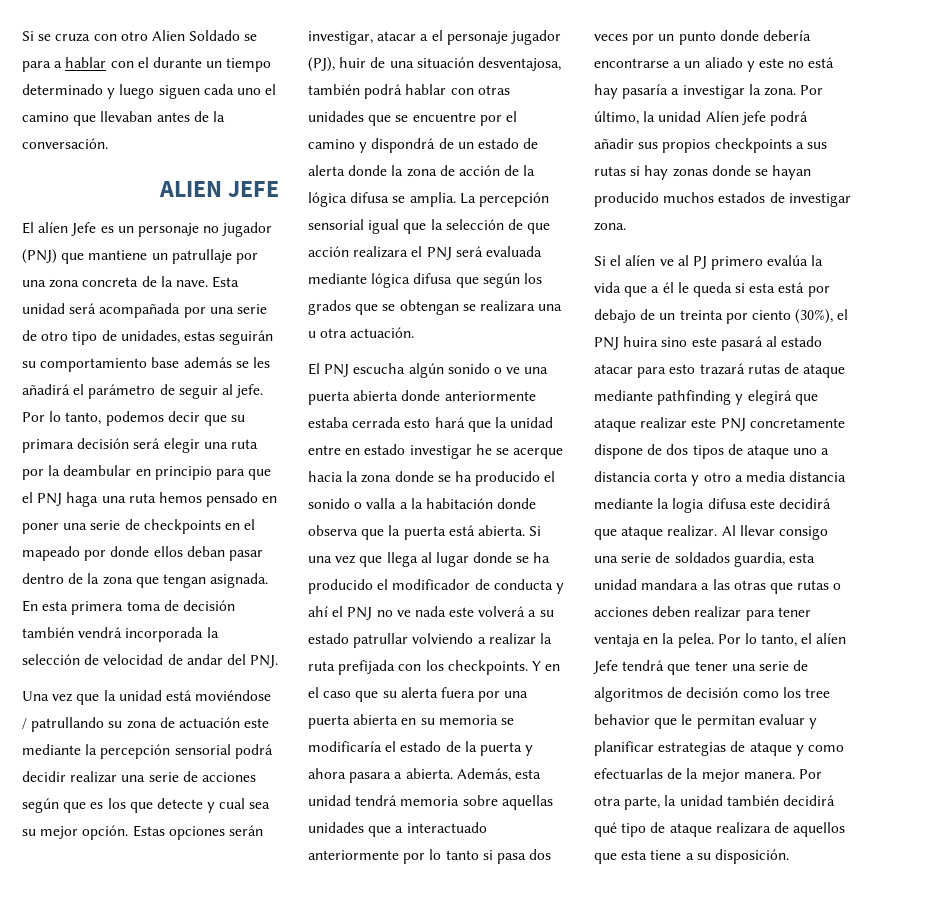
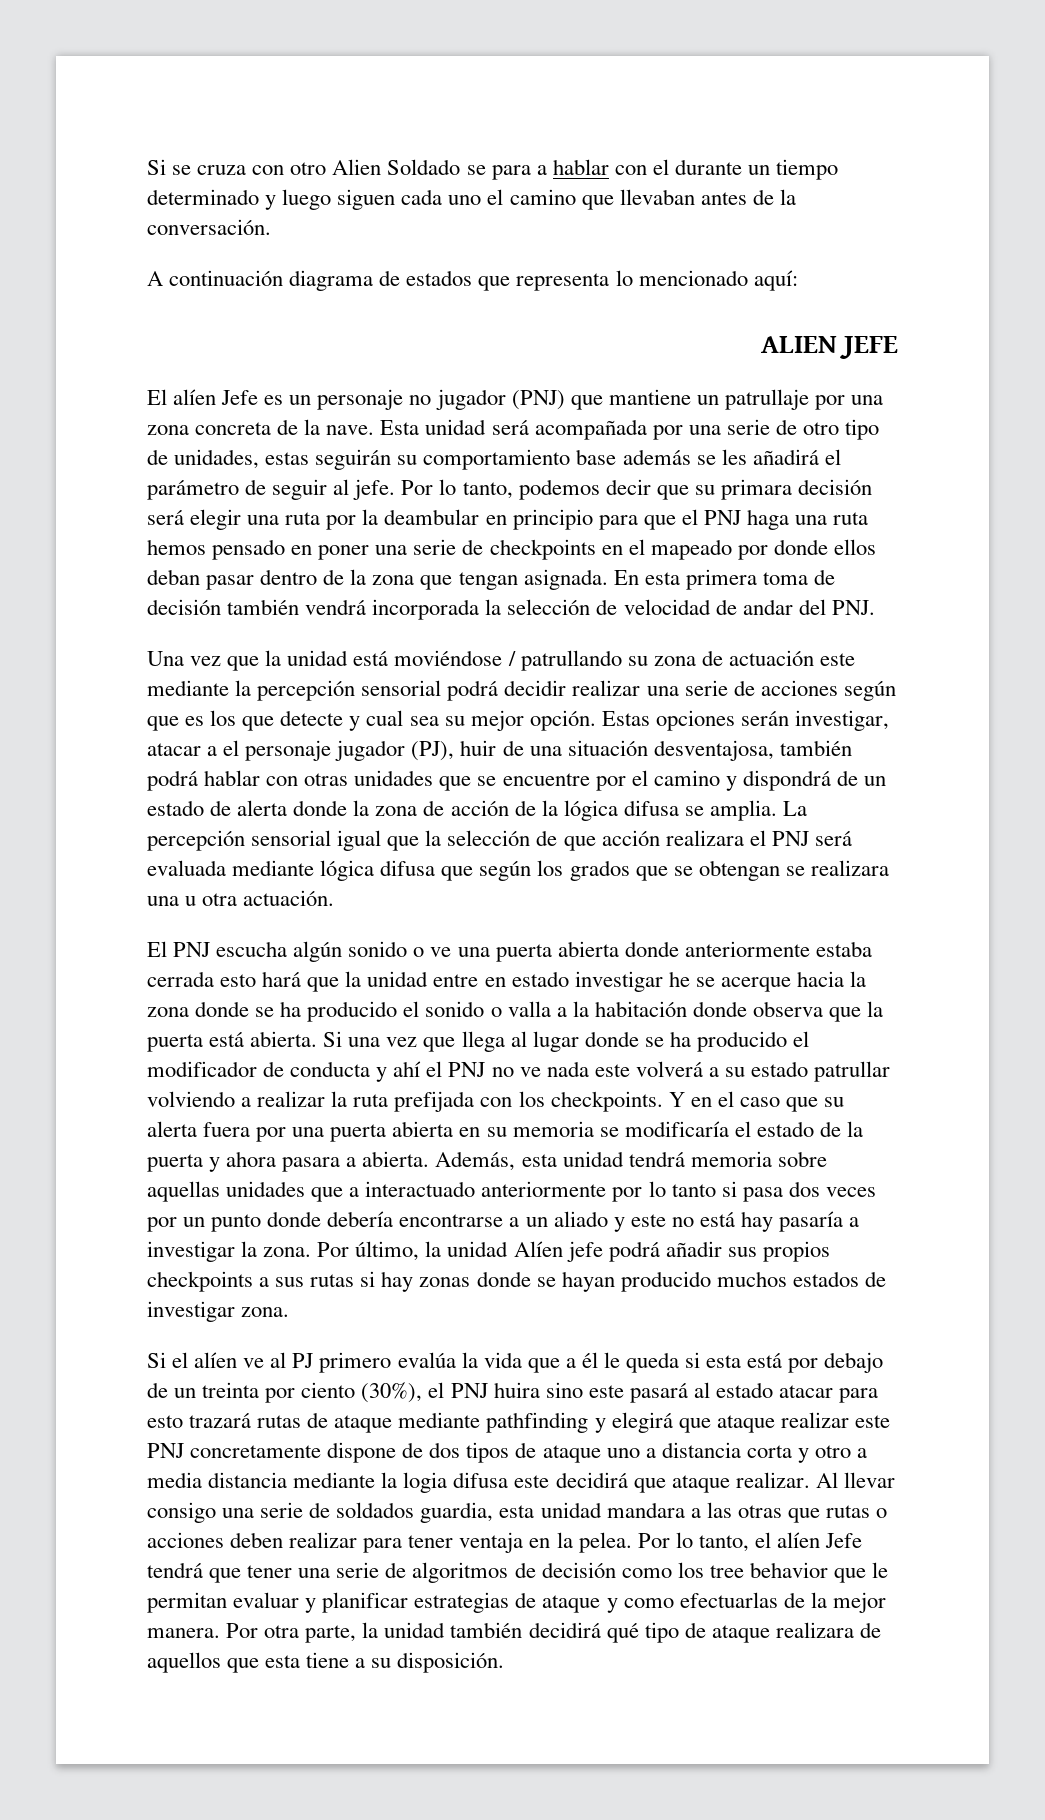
(108, 143) none -> [147,270,798,291] // A continuación diagrama de estados que representa lo mencionado aquí:

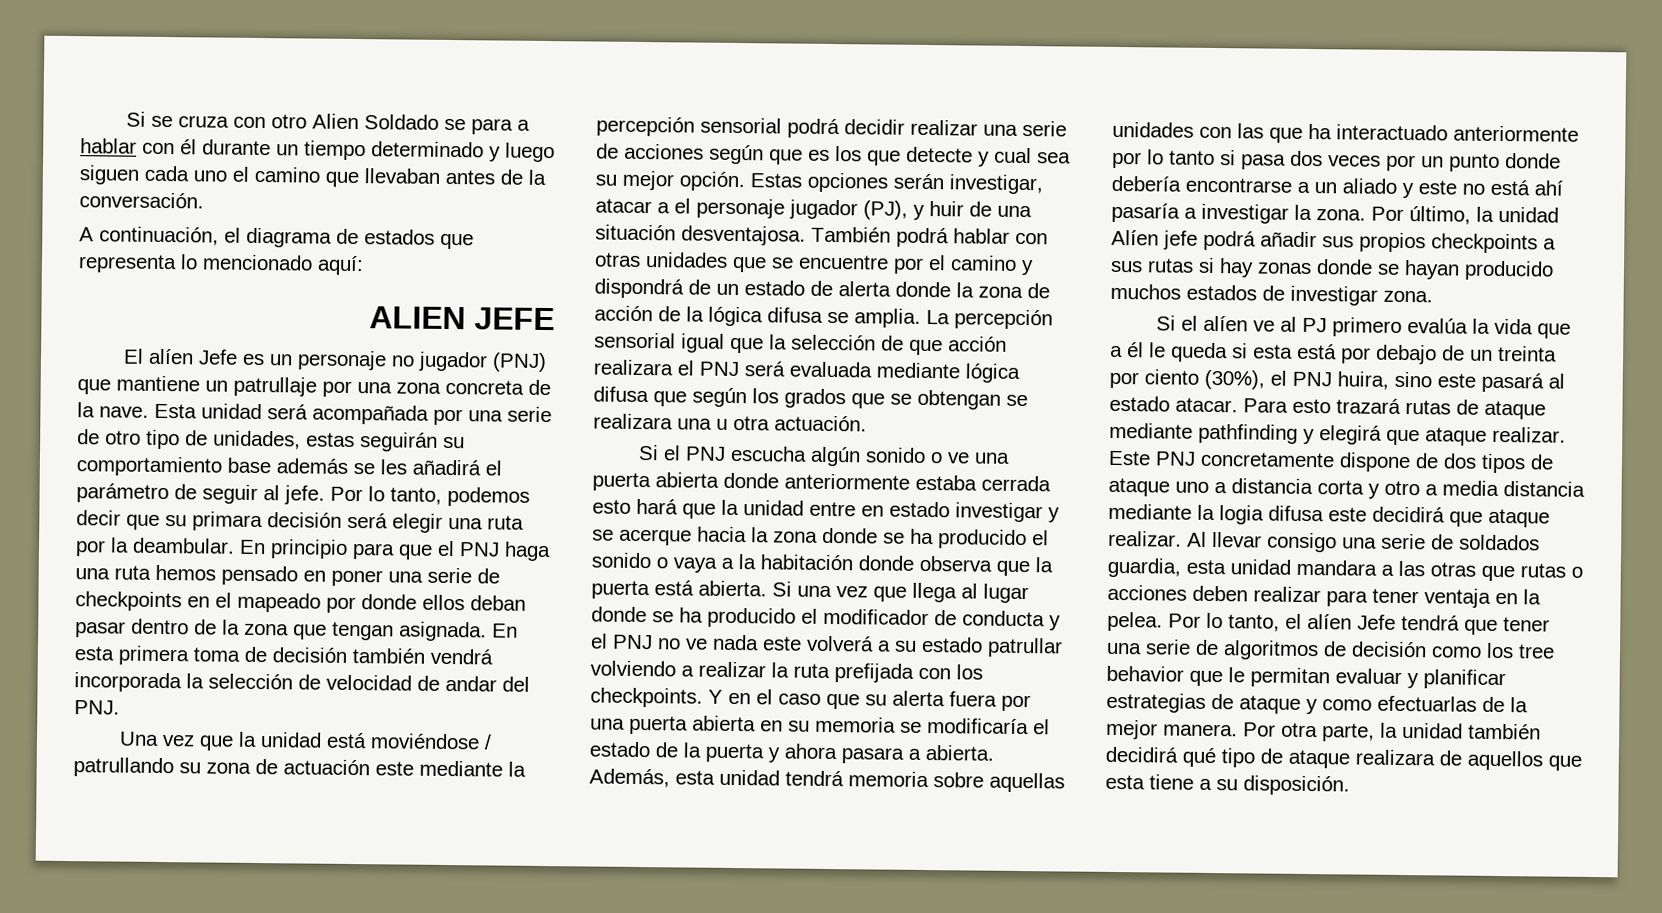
[652,159,669,175] el -> [180,139,197,155] él
[169,270,284,286] continuación -> [99,226,241,246] continuación, el
[384,509,507,525] deambular en -> [132,537,266,555] deambular. En
(455, 751) none -> [913,204,925,220] y
[653,740,852,761] desventajosa, también -> [681,225,891,246] desventajosa. También
[147,941,167,957] El -> [638,444,682,461] Si el
[668,971,690,987] he -> [1048,507,1060,523] y
[507,1001,551,1017] valla -> [673,557,717,573] vaya
[393,1061,422,1077] ahí -> (1061, 623) none
[311,1187,360,1202] que a -> [1199,123,1332,143] con las que ha
[740,1211,773,1232] hay -> [1534,180,1563,196] ahí
[493,1382,540,1398] huira -> [1337,371,1389,390] huira,
[779,1385,879,1403] atacar para -> [1175,397,1288,413] atacar. Para
[780,1412,890,1428] realizar este -> [1492,426,1566,443] [1108,450,1151,466] realizar. Este

